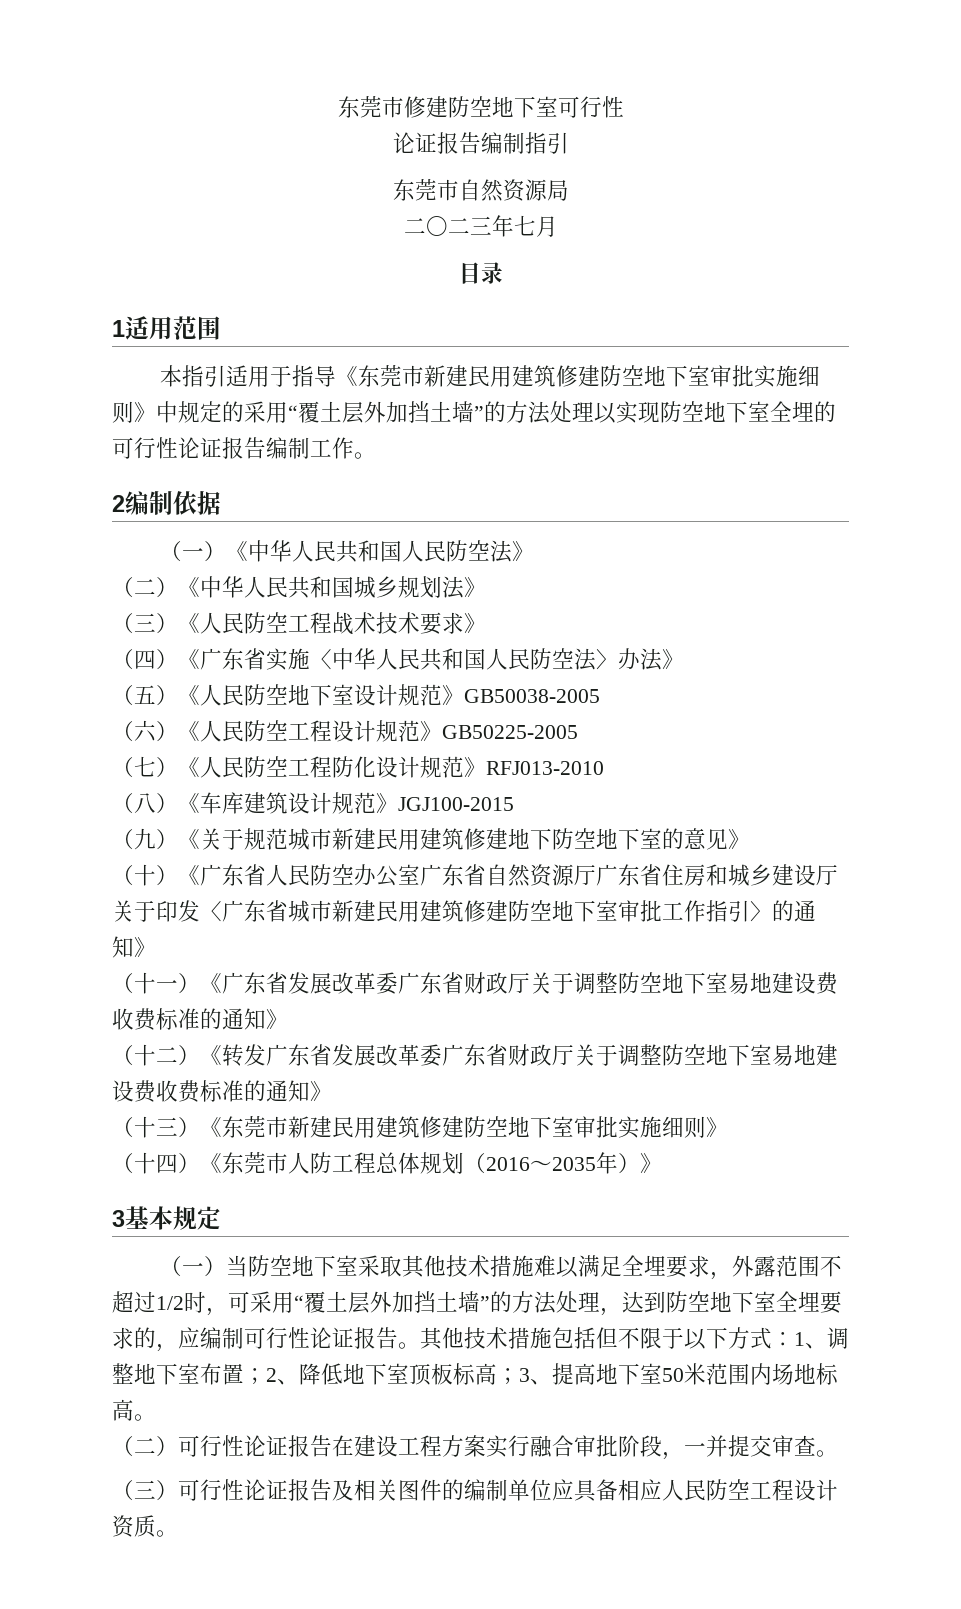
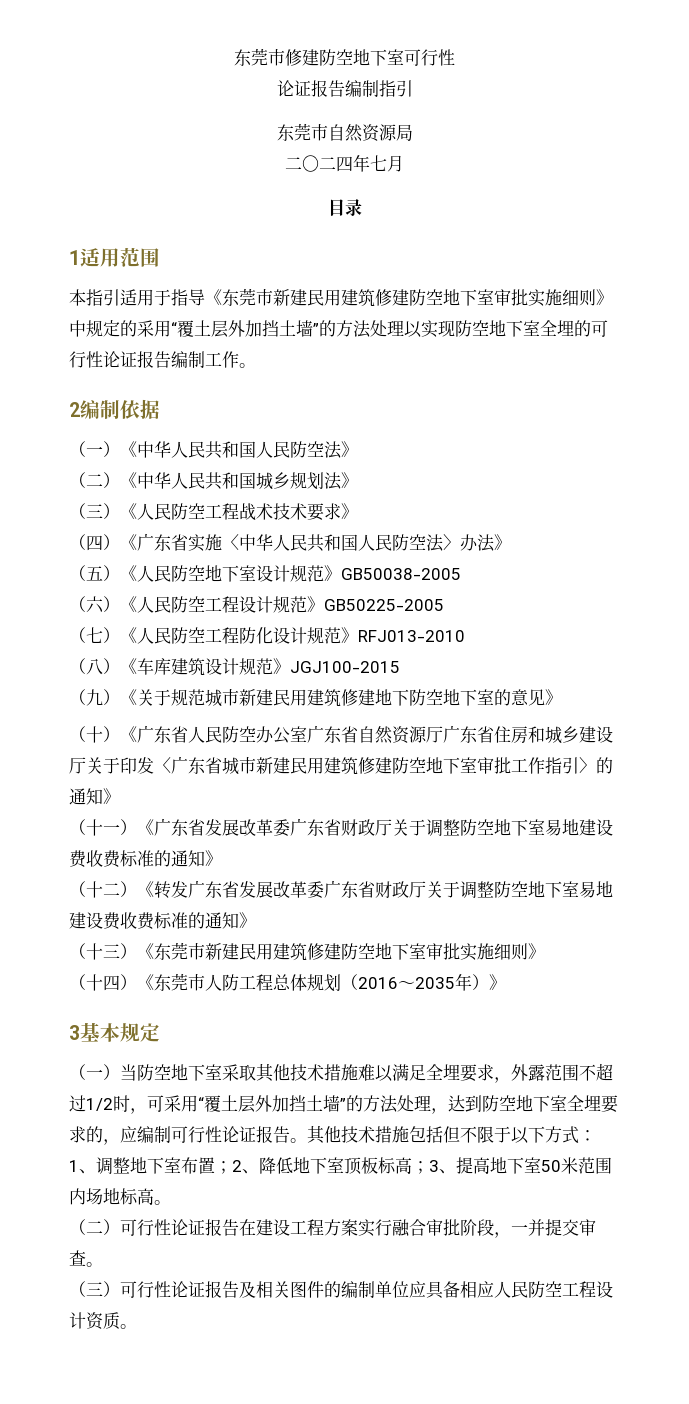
[469,216,492,235] 三 -> [336,156,353,172] 四

